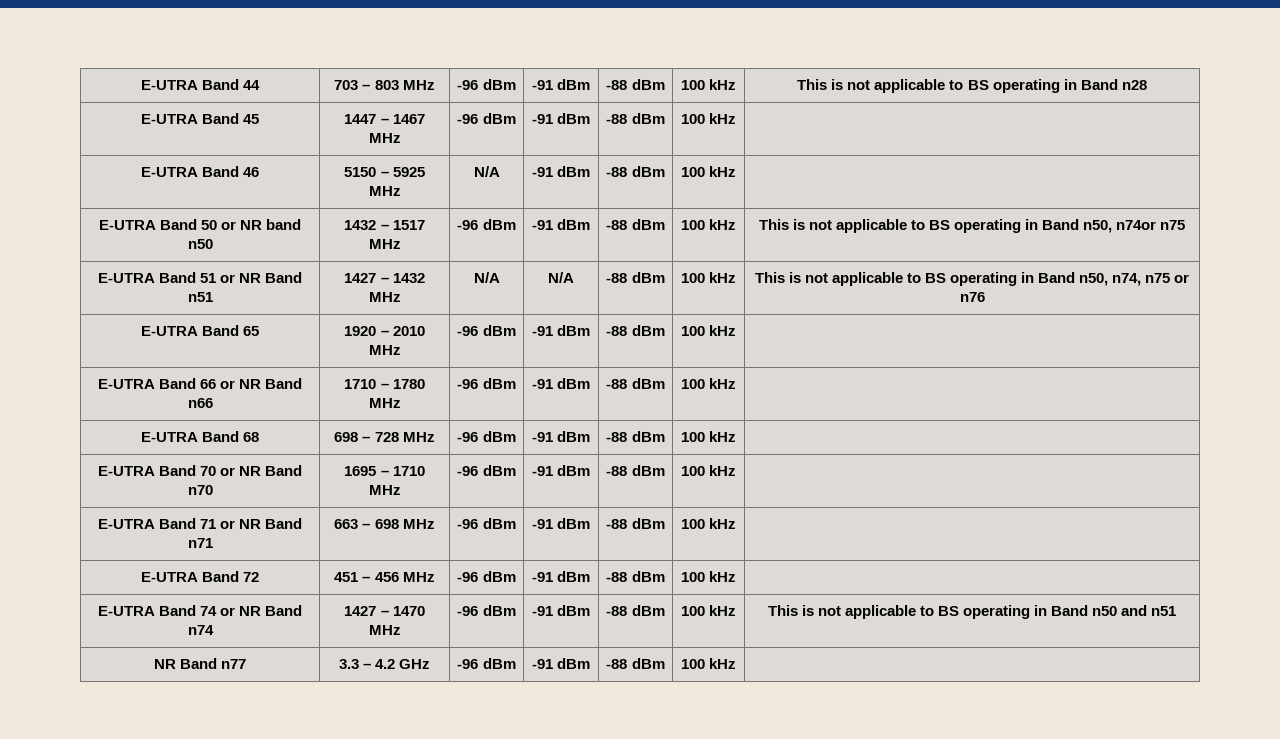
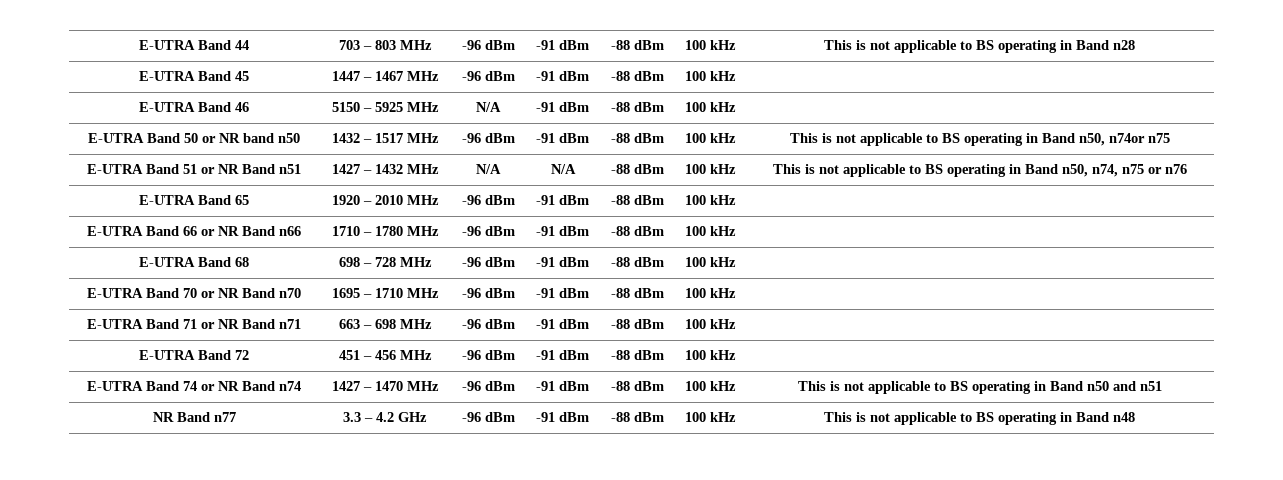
(737, 663) none -> [824,412,1135,425] This is not applicable to BS operating in Band n48

